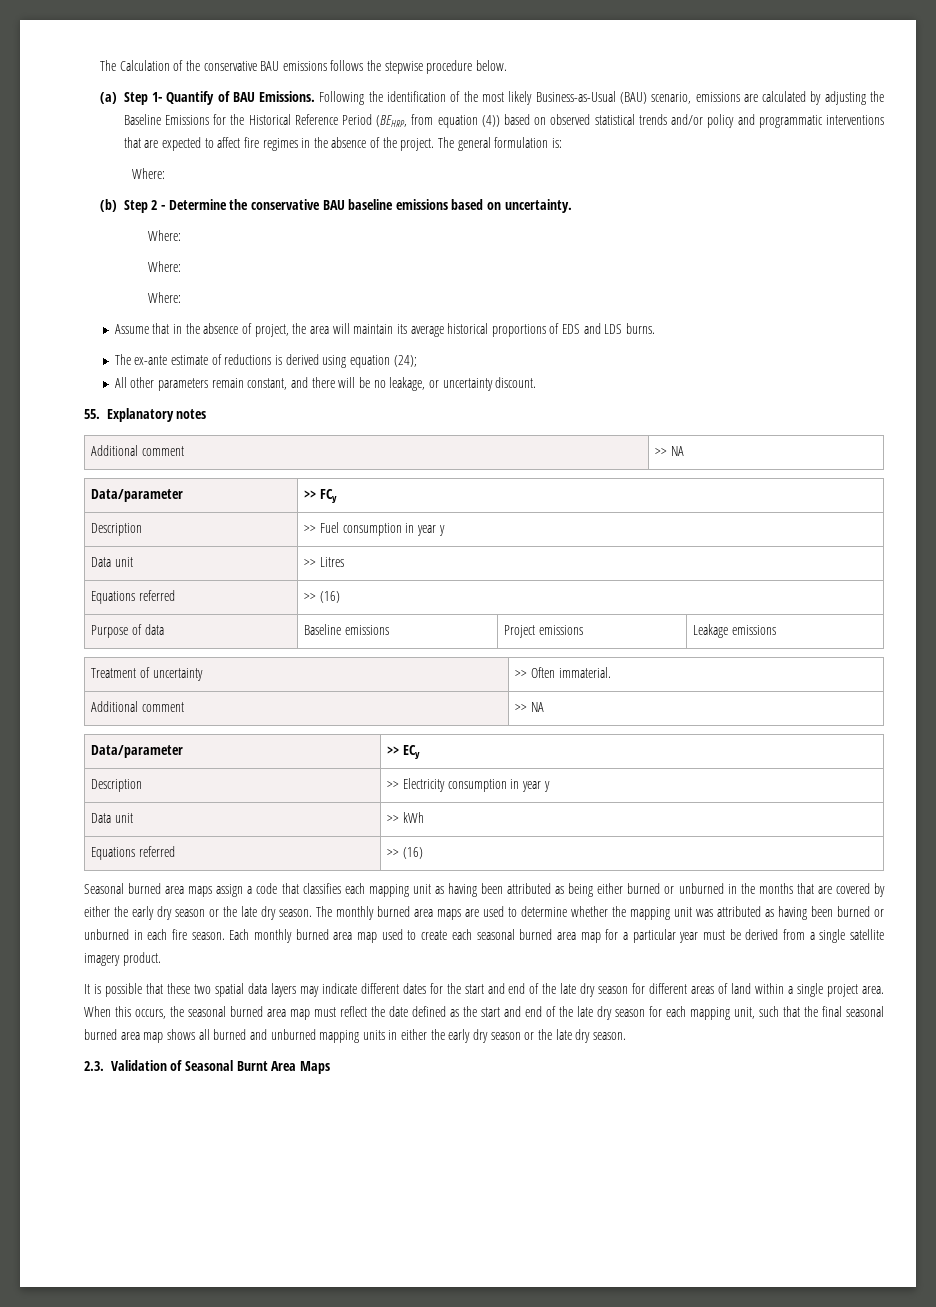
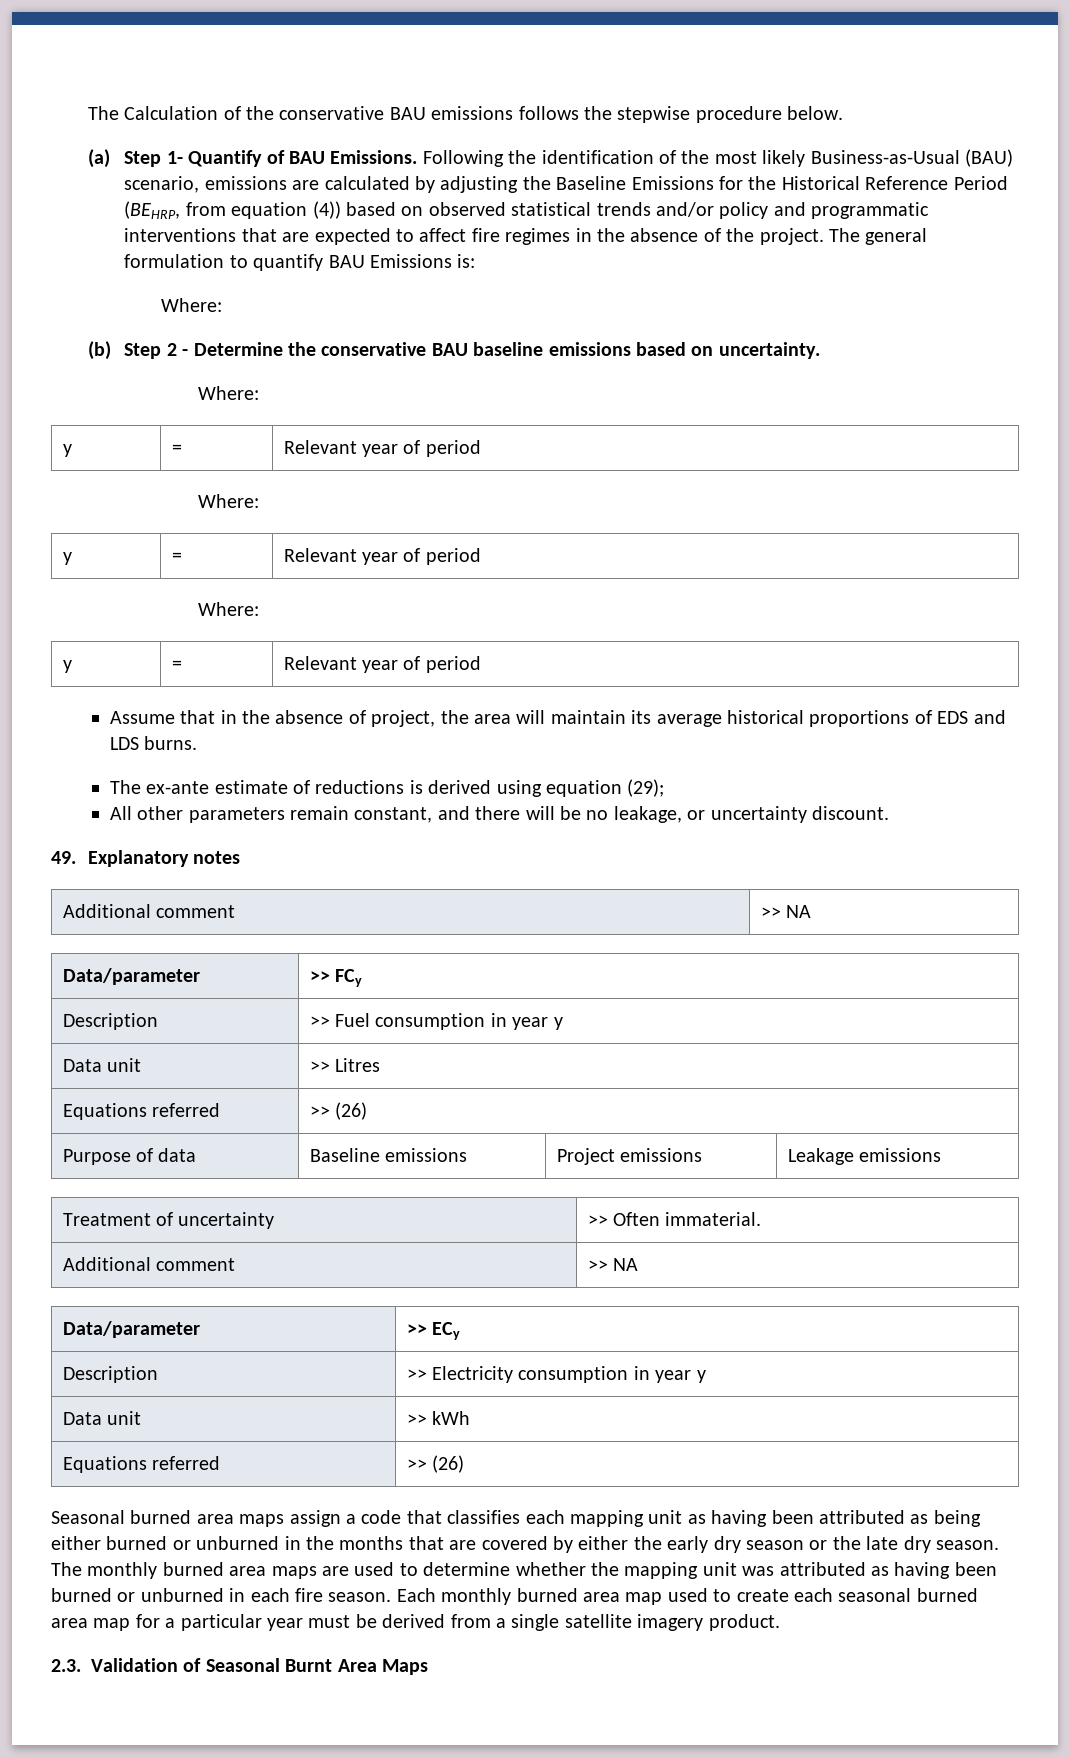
(549, 142) none -> [229,254,453,271] to quantify BAU Emissions
[147,261,181,272] [147,292,181,303] // Where: // Where: -> [62,444,72,457] [171,444,182,454] [283,440,481,457] [197,494,259,508] [62,552,72,565] [171,552,182,562] [283,548,481,565] [197,602,259,616] [62,660,72,673] [171,660,182,670] [283,656,481,673] // y | = | Relevant year of period // Where: // y | = | Relevant year of period // Where: // y | = | Relevant year of period
[393,355,417,367] (24); -> [627,779,665,797] (29);
[84,409,100,419] 55. -> [51,851,76,864] 49.
[319,591,340,603] (16) -> [334,1102,367,1120] (26)
[402,847,423,859] (16) -> [431,1455,464,1473] (26)
[84,983,884,997] [84,1006,884,1020] [84,1029,626,1043] // It is possible that these two spatial data layers may indicate different dates for the start and end of the late dry season for different areas of land within a single project area. When this occurs, the seasonal burned area map must reflect the date defined as the start and end of the late dry season for each mapping unit, such that the final seasonal burned area map shows all burned and unburned mapping units in either the early dry season or the late dry season. -> (780, 1622) none

